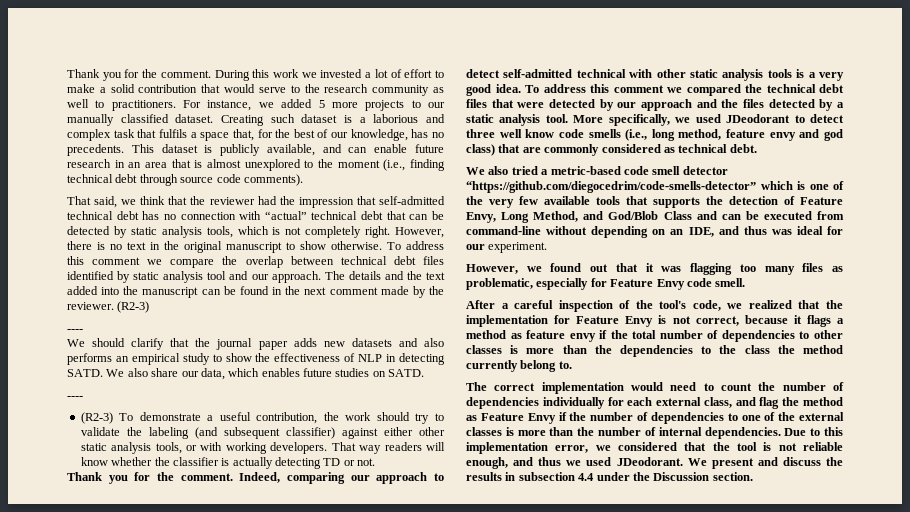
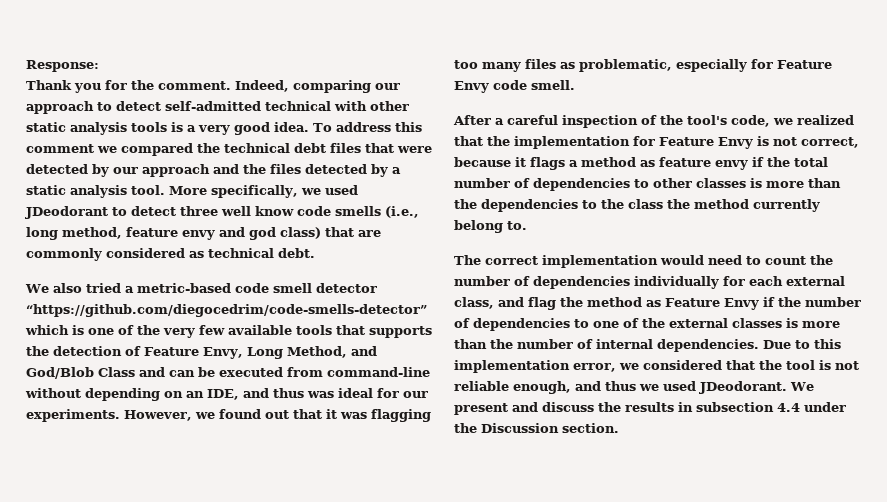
[67,69,445,81] [67,84,444,96] [67,99,446,111] [67,114,445,126] [67,129,445,141] [67,144,444,156] [67,159,446,171] [67,174,303,186] [67,196,445,208] [67,211,444,220] [67,226,444,238] [67,241,444,253] [67,256,444,268] [67,271,445,283] [67,286,444,298] [67,301,150,313] [67,329,83,332] [67,338,444,350] [67,353,446,365] [67,368,425,380] [67,396,83,399] [80,412,444,424] [80,427,445,439] [80,442,446,454] [80,457,376,469] Thank you for the comment. During this work we invested a lot of effort to make a solid contribution that would serve to the research community as well to practitioners. For instance, we added 5 more projects to our manually classified dataset. Creating such dataset is a laborious and complex task that fulfils a space that, for the best of our knowledge, has no precedents. This dataset is publicly available, and can enable future research in an area that is almost unexplored to the moment (i.e., finding technical debt through source code comments). // That said, we think that the reviewer had the impression that self-admitted technical debt has no connection with “actual” technical debt that can be detected by static analysis tools, which is not completely right. However, there is no text in the original manuscript to show otherwise. To address this comment we compare the overlap between technical debt files identified by static analysis tool and our approach. The details and the text added into the manuscript can be found in the next comment made by the reviewer. (R2-3) // ---- // We should clarify that the journal paper adds new datasets and also performs an empirical study to show the effectiveness of NLP in detecting SATD. We also share our data, which enables future studies on SATD. // ---- // (R2-3) To demonstrate a useful contribution, the work should try to validate the labeling (and subsequent classifier) against either other static analysis tools, or with working developers. That way readers will know whether the classifier is actually detecting TD or not. -> [26,60,99,72] Response:
[488,242,548,253] experiment. // -> [26,409,120,422] experiments.

